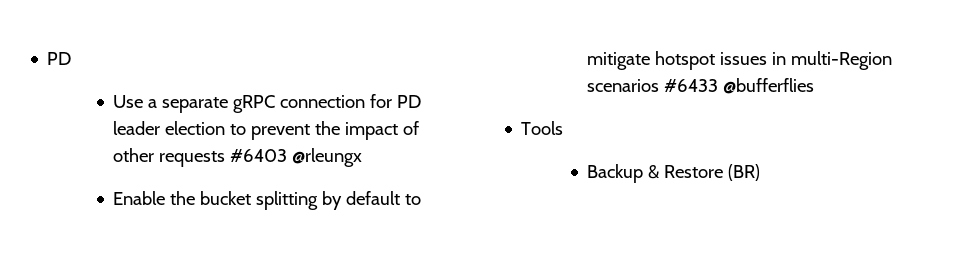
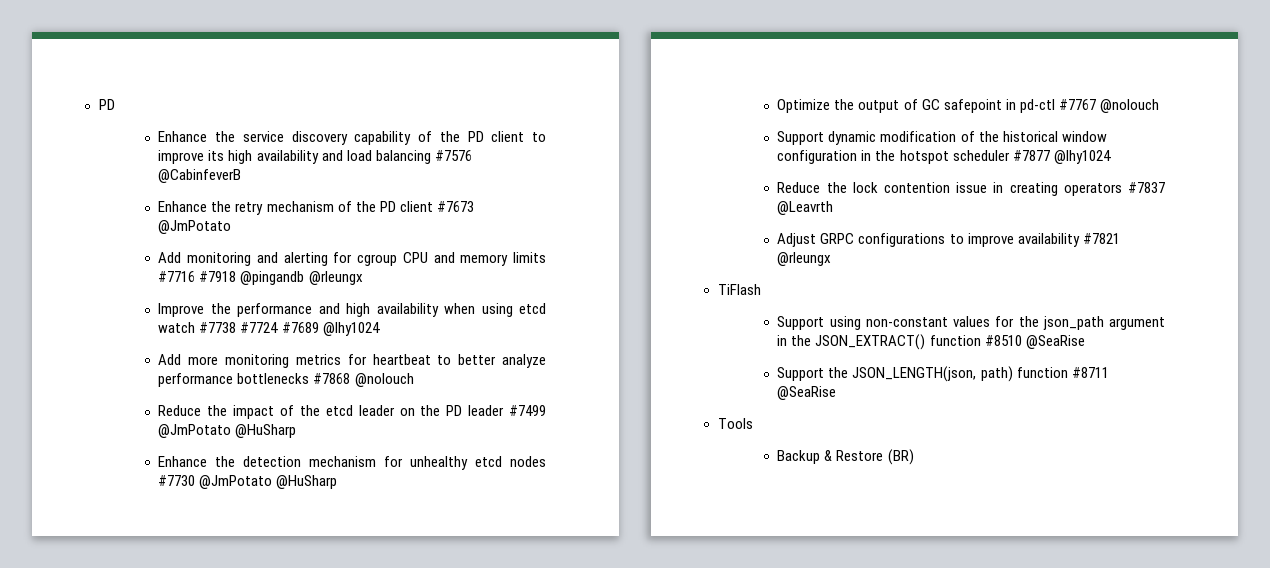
[113,94,422,113] [113,121,420,140] [113,148,363,167] [113,191,422,210] [587,51,893,70] [587,78,815,94] Use a separate gRPC connection for PD leader election to prevent the impact of other requests #6403 @rleungx // Enable the bucket splitting by default to mitigate hotspot issues in multi-Region scenarios #6433 @bufferflies -> [158,131,547,145] [158,150,472,164] [158,169,242,183] [158,201,474,215] [158,220,232,234] [158,252,547,266] [158,271,363,285] [158,303,547,317] [158,322,380,336] [158,354,546,368] [158,373,414,387] [158,405,546,419] [158,424,297,438] [158,456,546,470] [158,475,338,489] [777,99,1159,113] [777,131,1107,145] [777,150,1111,164] [777,182,1165,196] [777,201,834,215] [777,233,1120,247] [777,252,832,266] [717,284,761,295] [777,316,1165,330] [777,334,1085,350] [777,366,1109,382] [777,386,837,400] Enhance the service discovery capability of the PD client to improve its high availability and load balancing #7576 @CabinfeverB // Enhance the retry mechanism of the PD client #7673 @JmPotato // Add monitoring and alerting for cgroup CPU and memory limits #7716 #7918 @pingandb @rleungx // Improve the performance and high availability when using etcd watch #7738 #7724 #7689 @lhy1024 // Add more monitoring metrics for heartbeat to better analyze performance bottlenecks #7868 @nolouch // Reduce the impact of the etcd leader on the PD leader #7499 @JmPotato @HuSharp // Enhance the detection mechanism for unhealthy etcd nodes #7730 @JmPotato @HuSharp // Optimize the output of GC safepoint in pd-ctl #7767 @nolouch // Support dynamic modification of the historical window configuration in the hotspot scheduler #7877 @lhy1024 // Reduce the lock contention issue in creating operators #7837 @Leavrth // Adjust GRPC configurations to improve availability #7821 @rleungx // TiFlash // Support using non-constant values for the json_path argument in the JSON_EXTRACT() function #8510 @SeaRise // Support the JSON_LENGTH(json, path) function #8711 @SeaRise

